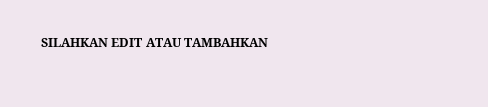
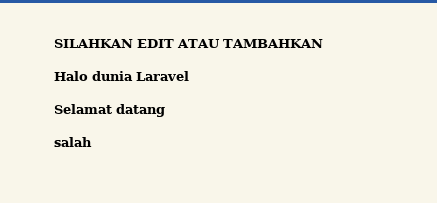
(269, 42) none -> [54,71,189,81] [54,104,165,117] [54,137,92,147] // Halo dunia Laravel // Selamat datang // salah

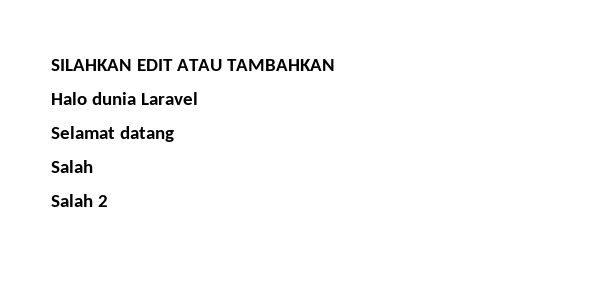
[54,137,92,147] salah -> [51,160,93,173] [51,194,108,207] Salah // Salah 2

